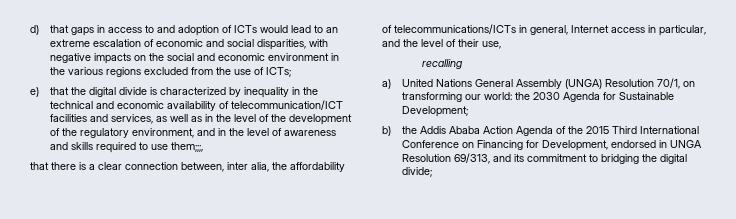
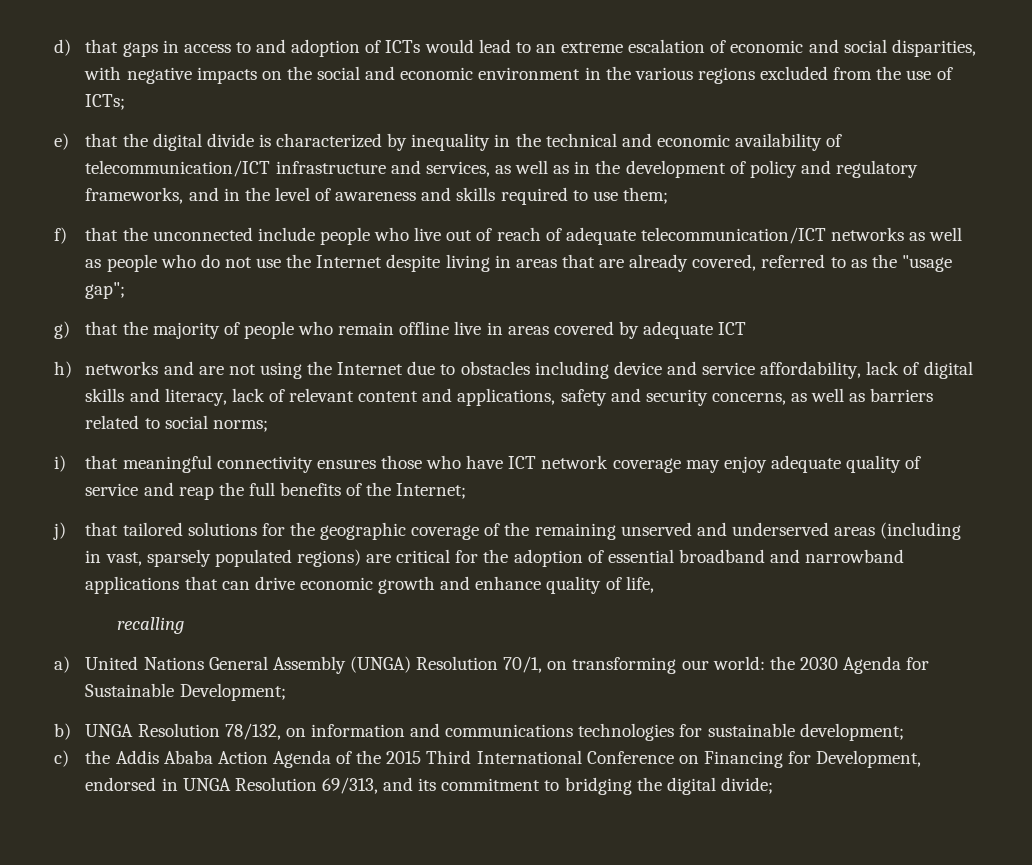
[50,114,88,122] facilities -> [275,161,386,174] infrastructure
[234,114,353,125] [50,128,195,138] level of the development of the regulatory environment, -> [625,160,919,178] [85,187,184,204] development of policy and regulatory frameworks,
[171,142,204,152] [30,162,345,172] [382,24,706,36] [382,39,501,49] them;;;, // that there is a clear connection between, inter alia, the affordability of telecommunications/ICTs in general, Internet access in particular, and the level of their use, -> [622,187,668,204] [54,227,963,245] [85,254,952,272] [85,282,126,299] [54,321,747,339] [54,361,973,379] [85,388,934,406] [85,415,268,432] [54,455,922,473] [85,482,467,500] [53,522,962,540] [85,549,905,567] [85,576,654,594] them; // f) that the unconnected include people who live out of reach of adequate telecommunication/ICT networks as well as people who do not use the Internet despite living in areas that are already covered, referred to as the "usage gap"; // g) that the majority of people who remain offline live in areas covered by adequate ICT // h) networks and are not using the Internet due to obstacles including device and service affordability, lack of digital skills and literacy, lack of relevant content and applications, safety and security concerns, as well as barriers related to social norms; // i) that meaningful connectivity ensures those who have ICT network coverage may enjoy adequate quality of service and reap the full benefits of the Internet; // j) that tailored solutions for the geographic coverage of the remaining unserved and underserved areas (including in vast, sparsely populated regions) are critical for the adoption of essential broadband and narrowband applications that can drive economic growth and enhance quality of life,
(391, 131) none -> [85,723,904,741] [54,750,69,767] UNGA Resolution 78/132, on information and communications technologies for sustainable development; // c)

